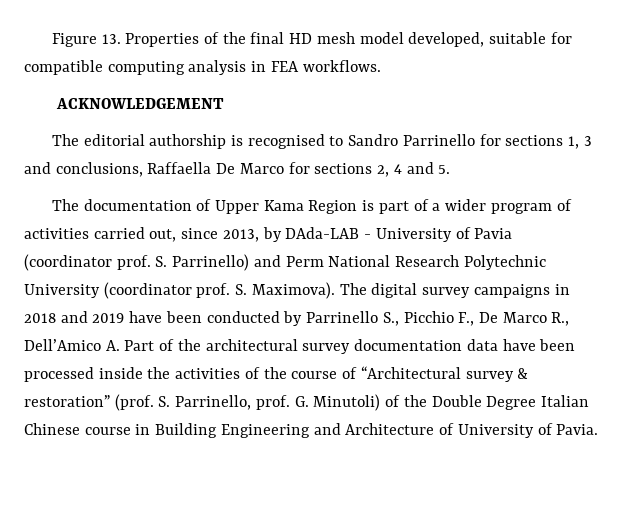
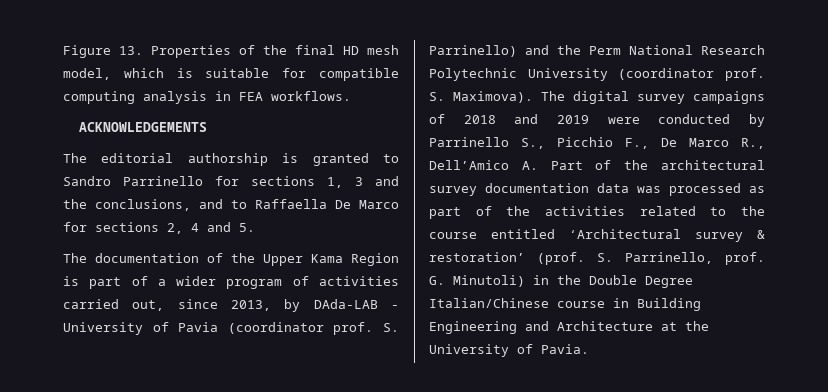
[359,32,485,47] model developed, -> [63,68,193,80] model, which is
[55,98,224,109] ACKNOWLEDGEMENT -> [78,122,207,132] ACKNOWLEDGEMENTS
[247,134,325,149] recognised -> [312,153,369,166] granted
[55,162,143,177] conclusions, -> [63,199,247,211] the conclusions, and to
(212, 205) none -> [231,253,255,263] the
(281, 261) none -> [557,45,581,55] the
[554,284,570,295] in -> [429,114,445,124] of
[129,311,202,323] have been -> [607,117,640,124] were
[502,339,576,351] [24,366,461,382] have been processed inside the activities of the course of “Architectural -> [637,183,765,196] [429,206,765,219] [429,229,681,239] was processed as part of the activities related to the course entitled ‘Architectural
[24,395,110,407] restoration” -> [429,252,525,262] restoration’
[385,395,401,407] of -> [533,275,549,285] in
[540,395,589,407] [24,423,80,435] Italian Chinese -> [429,298,549,308] Italian/Chinese
[439,423,455,435] of -> [661,321,709,331] at the

